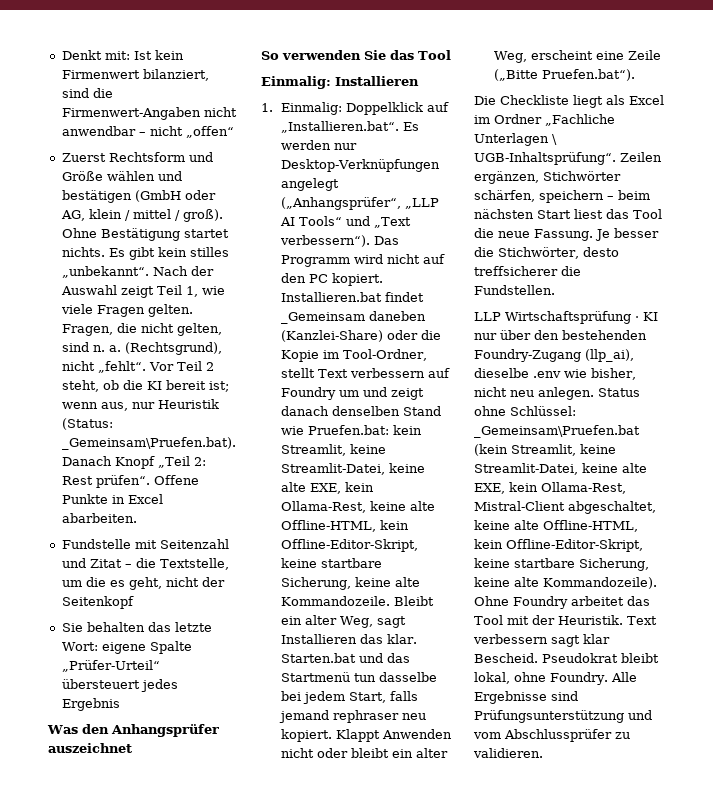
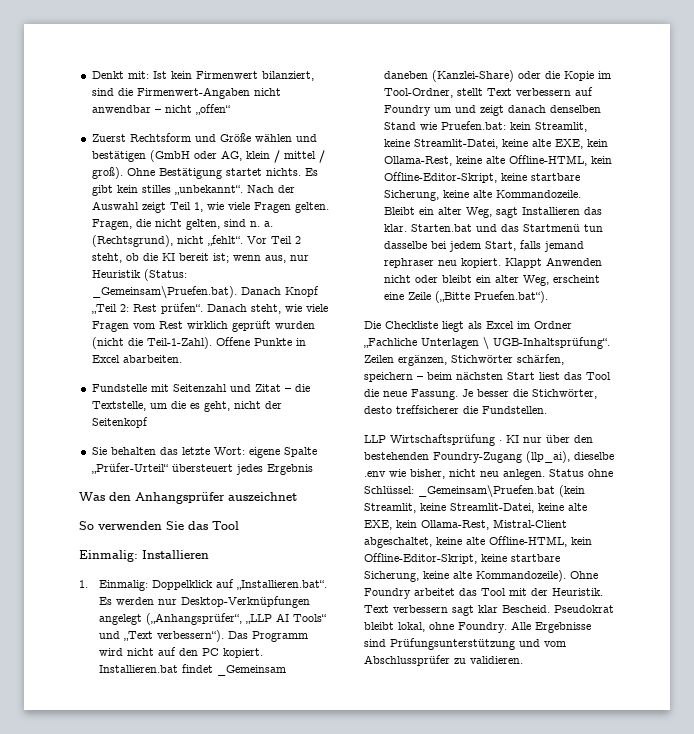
(150, 481) none -> [206,304,328,314] [91,320,315,332] [91,337,212,349] Danach steht, wie viele Fragen vom Rest wirklich geprüft wurden (nicht die Teil-1-Zahl).

